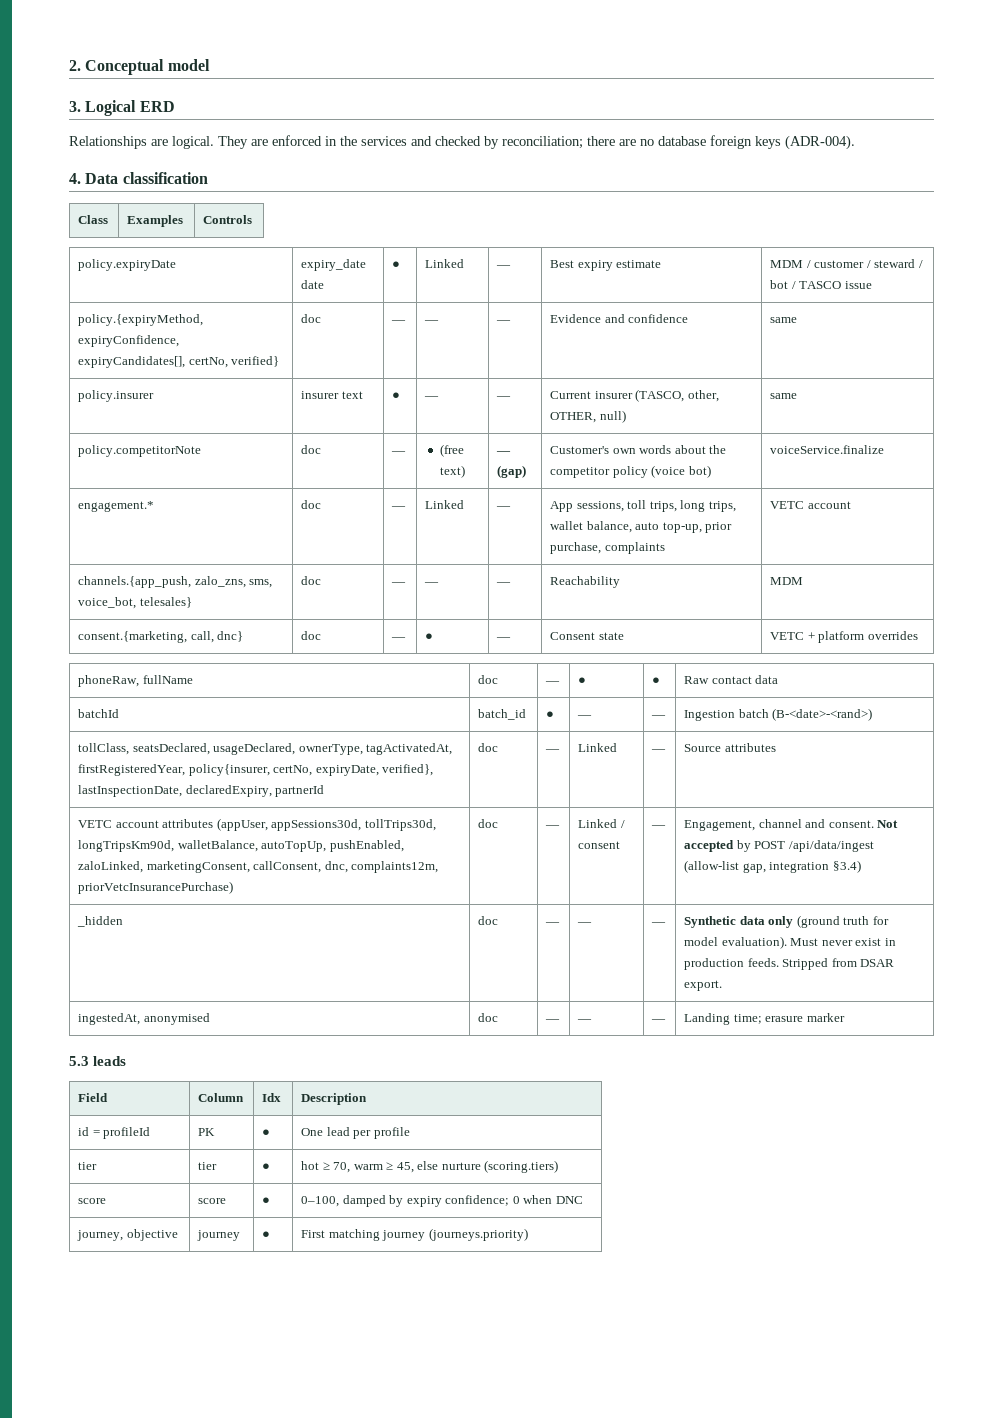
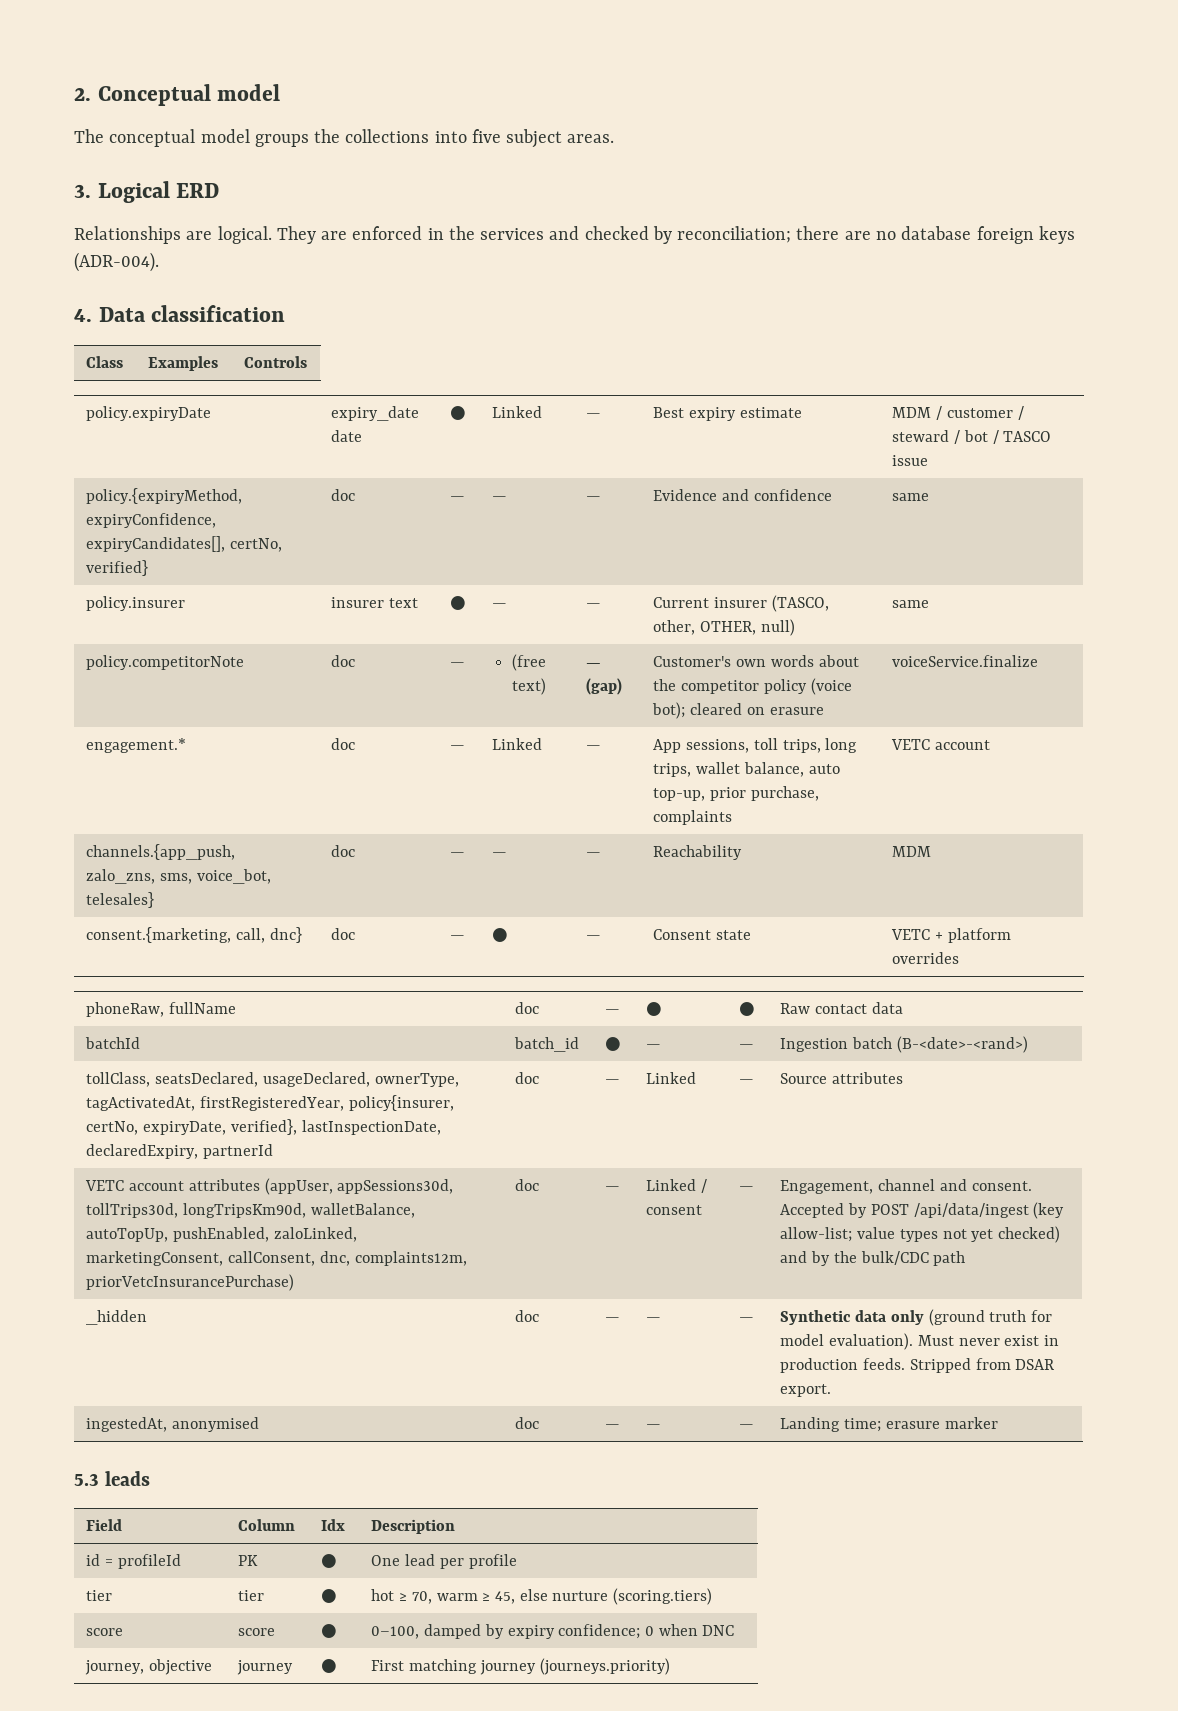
(210, 65) none -> [74,129,615,148] // The conceptual model groups the collections into five subject areas.
[688,465,711,478] bot) -> [652,702,824,719] bot); cleared on erasure
[877,820,899,828] [684,840,735,852] Not accepted -> [780,1203,845,1218] Accepted
[684,860,861,873] (allow-list gap, integration §3.4) -> [1033,1202,1065,1219] [780,1226,1060,1243] [780,1251,966,1266] (key allow-list; value types not yet checked) and by the bulk/CDC path

